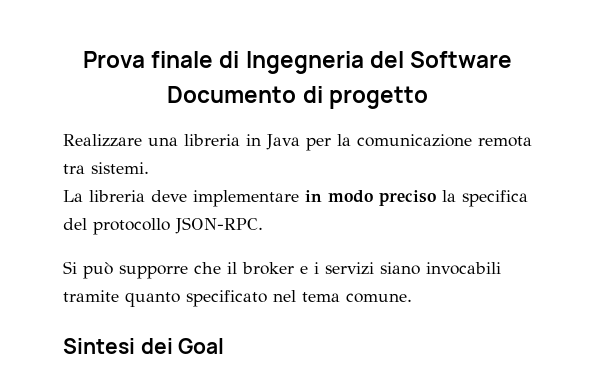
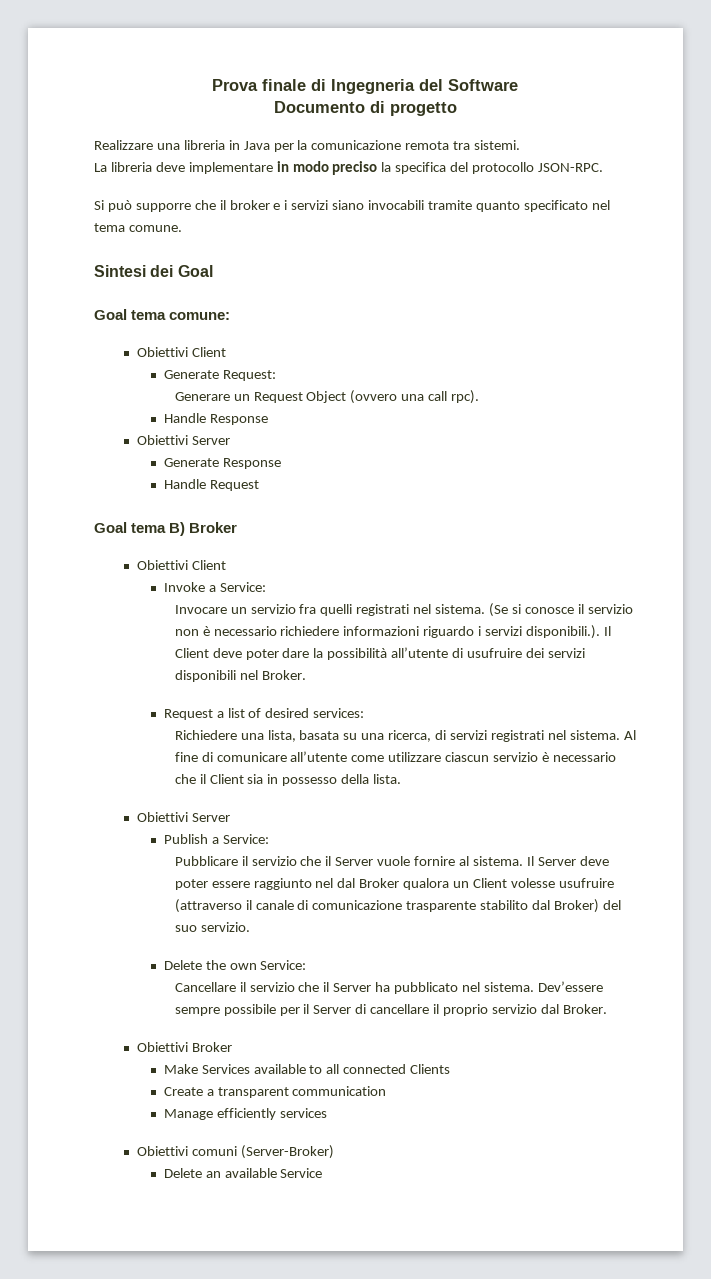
(225, 346) none -> [94,309,231,320] [136,347,226,357] [163,370,276,381] [174,390,480,404] [163,413,268,425] [136,435,230,445] [163,458,281,469] [163,479,259,491] [94,522,238,536] [136,560,226,570] [163,582,266,592] [174,603,633,617] [174,625,611,639] [174,647,585,660] [174,670,306,682] [163,708,365,720] [174,730,636,742] [174,751,616,762] [174,774,402,786] [136,812,230,822] [163,834,269,844] [174,856,609,866] [174,878,614,890] [174,899,621,913] [174,922,250,932] [163,960,307,970] [174,981,603,994] [174,1004,607,1016] [136,1042,232,1052] [163,1064,451,1074] [163,1086,387,1098] [163,1108,327,1120] [136,1145,334,1159] [163,1168,323,1178] // Goal tema comune: // Obiettivi Client // Generate Request: // Generare un Request Object (ovvero una call rpc). // Handle Response // Obiettivi Server // Generate Response // Handle Request // Goal tema B) Broker // Obiettivi Client // Invoke a Service: // Invocare un servizio fra quelli registrati nel sistema. (Se si conosce il servizio non è necessario richiedere informazioni riguardo i servizi disponibili.). Il Client deve poter dare la possibilità all’utente di usufruire dei servizi disponibili nel Broker. // Request a list of desired services: // Richiedere una lista, basata su una ricerca, di servizi registrati nel sistema. Al fine di comunicare all’utente come utilizzare ciascun servizio è necessario che il Client sia in possesso della lista. // Obiettivi Server // Publish a Service: // Pubblicare il servizio che il Server vuole fornire al sistema. Il Server deve poter essere raggiunto nel dal Broker qualora un Client volesse usufruire (attraverso il canale di comunicazione trasparente stabilito dal Broker) del suo servizio. // Delete the own Service: // Cancellare il servizio che il Server ha pubblicato nel sistema. Dev’essere sempre possibile per il Server di cancellare il proprio servizio dal Broker. // Obiettivi Broker // Make Services available to all connected Clients // Create a transparent communication // Manage efficiently services // Obiettivi comuni (Server-Broker) // Delete an available Service

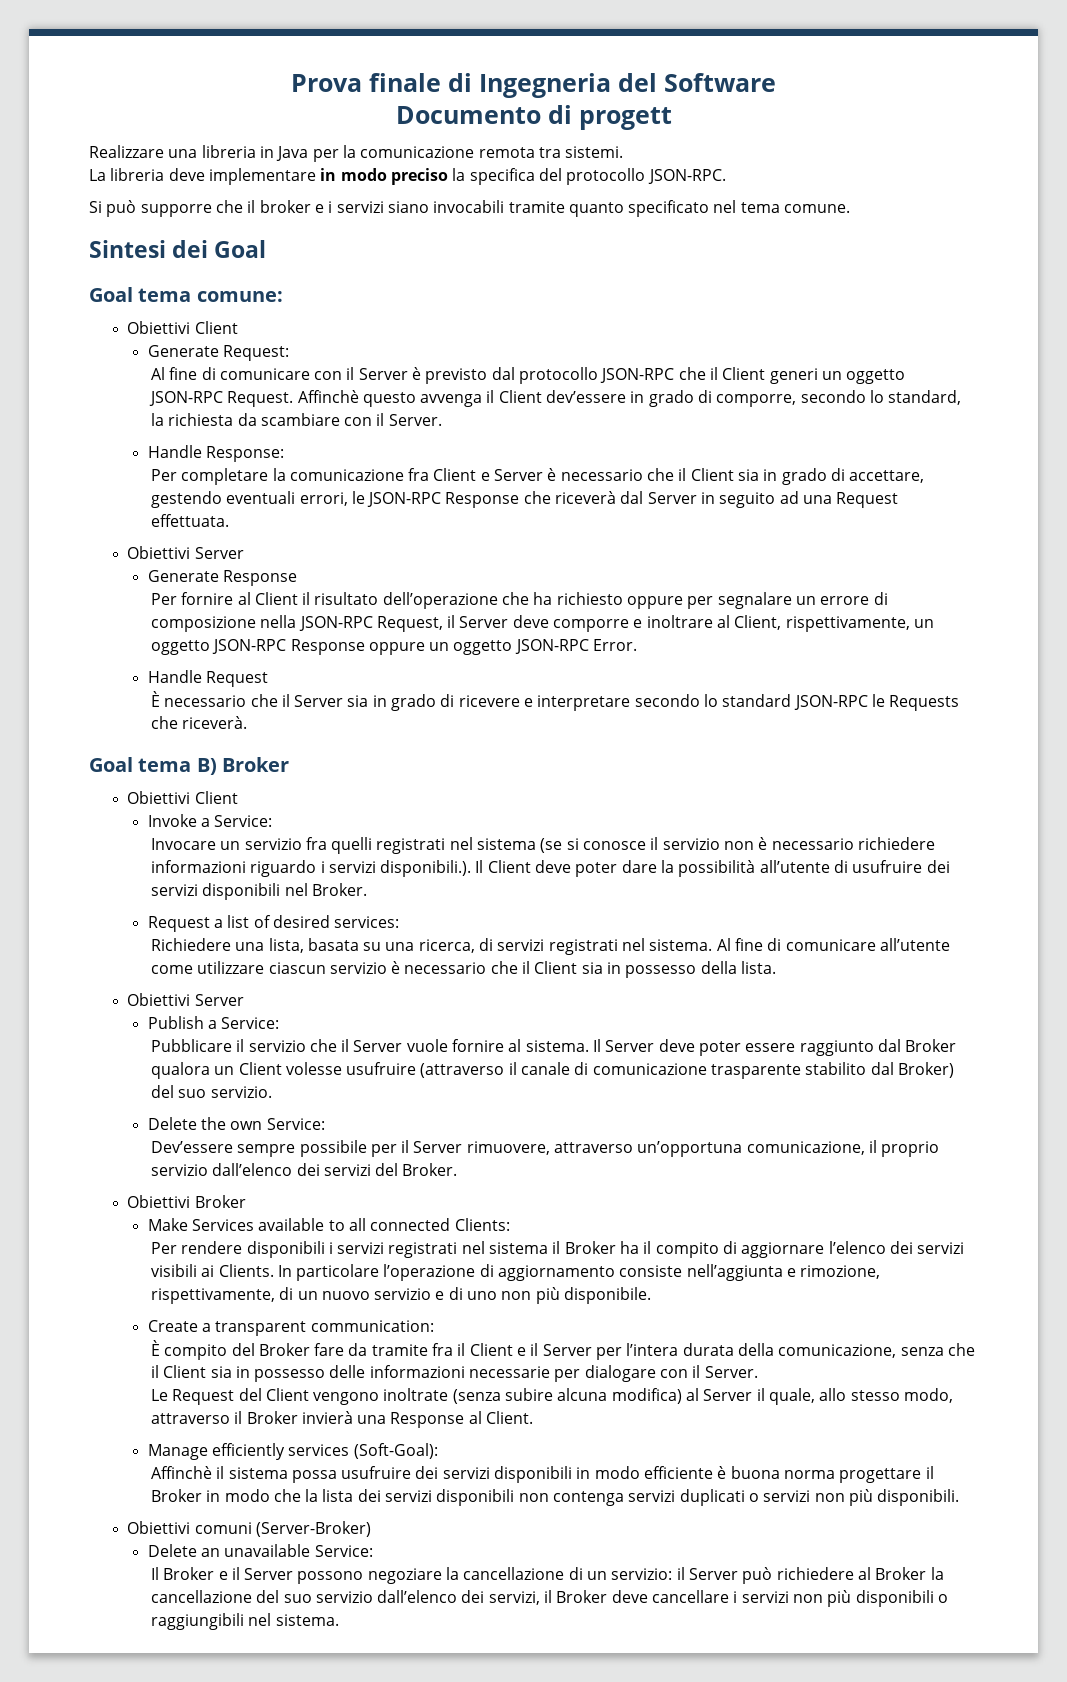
[389,102,457,116] progetto -> [578,107,672,130] progett
[174,390,480,404] [163,413,268,425] [136,435,230,445] [163,458,281,469] [163,479,259,491] Generare un Request Object (ovvero una call rpc). // Handle Response // Obiettivi Server // Generate Response // Handle Request -> [150,367,906,384] [148,390,962,407] [150,413,442,426] [147,445,285,462] [150,468,925,485] [150,491,899,508] [150,514,229,527] [127,546,244,559] [147,570,298,586] [150,592,888,609] [150,615,935,632] [150,639,638,655] [147,670,269,687] [150,691,960,711] [150,716,248,729] Al fine di comunicare con il Server è previsto dal protocollo JSON-RPC che il Client generi un oggetto JSON-RPC Request. Affinchè questo avvenga il Client dev’essere in grado di comporre, secondo lo standard, la richiesta da scambiare con il Server. // Handle Response: // Per completare la comunicazione fra Client e Server è necessario che il Client sia in grado di accettare, gestendo eventuali errori, le JSON-RPC Response che riceverà dal Server in seguito ad una Request effettuata. // Obiettivi Server // Generate Response // Per fornire al Client il risultato dell’operazione che ha richiesto oppure per segnalare un errore di composizione nella JSON-RPC Request, il Server deve comporre e inoltrare al Client, rispettivamente, un oggetto JSON-RPC Response oppure un oggetto JSON-RPC Error. // Handle Request // È necessario che il Server sia in grado di ricevere e interpretare secondo lo standard JSON-RPC le Requests che riceverà.
[435,603,508,617] sistema. (Se -> [477,838,563,853] sistema (se
[315,878,334,888] nel -> (874, 1048) none
[174,982,534,994] Cancellare il servizio che il Server ha pubblicato nel sistema. -> (325, 1124) none
[355,1004,559,1016] di cancellare il proprio servizio dal -> [466,1140,940,1157] [150,1163,399,1176] rimuovere, attraverso un’opportuna comunicazione, il proprio servizio dall’elenco dei servizi del
[410,1064,451,1074] [163,1086,387,1098] [163,1108,327,1120] Clients // Create a transparent communication // Manage efficiently services -> [454,1218,510,1231] [150,1241,965,1258] [150,1264,881,1281] [150,1287,652,1304] [147,1320,434,1336] [150,1340,975,1360] [150,1365,758,1382] [150,1388,953,1405] [150,1411,534,1428] [147,1443,438,1460] [150,1466,934,1483] [150,1489,960,1506] Clients: // Per rendere disponibili i servizi registrati nel sistema il Broker ha il compito di aggiornare l’elenco dei servizi visibili ai Clients. In particolare l’operazione di aggiornamento consiste nell’aggiunta e rimozione, rispettivamente, di un nuovo servizio e di uno non più disponibile. // Create a transparent communication: // È compito del Broker fare da tramite fra il Client e il Server per l’intera durata della comunicazione, senza che il Client sia in possesso delle informazioni necessarie per dialogare con il Server. // Le Request del Client vengono inoltrate (senza subire alcuna modifica) al Server il quale, allo stesso modo, attraverso il Broker invierà una Response al Client. // Manage efficiently services (Soft-Goal): // Affinchè il sistema possa usufruire dei servizi disponibili in modo efficiente è buona norma progettare il Broker in modo che la lista dei servizi disponibili non contenga servizi duplicati o servizi non più disponibili.
[224,1168,323,1178] available Service -> [224,1544,373,1557] [150,1567,944,1584] [150,1590,948,1607] [150,1613,339,1630] unavailable Service: // Il Broker e il Server possono negoziare la cancellazione di un servizio: il Server può richiedere al Broker la cancellazione del suo servizio dall’elenco dei servizi, il Broker deve cancellare i servizi non più disponibili o raggiungibili nel sistema.

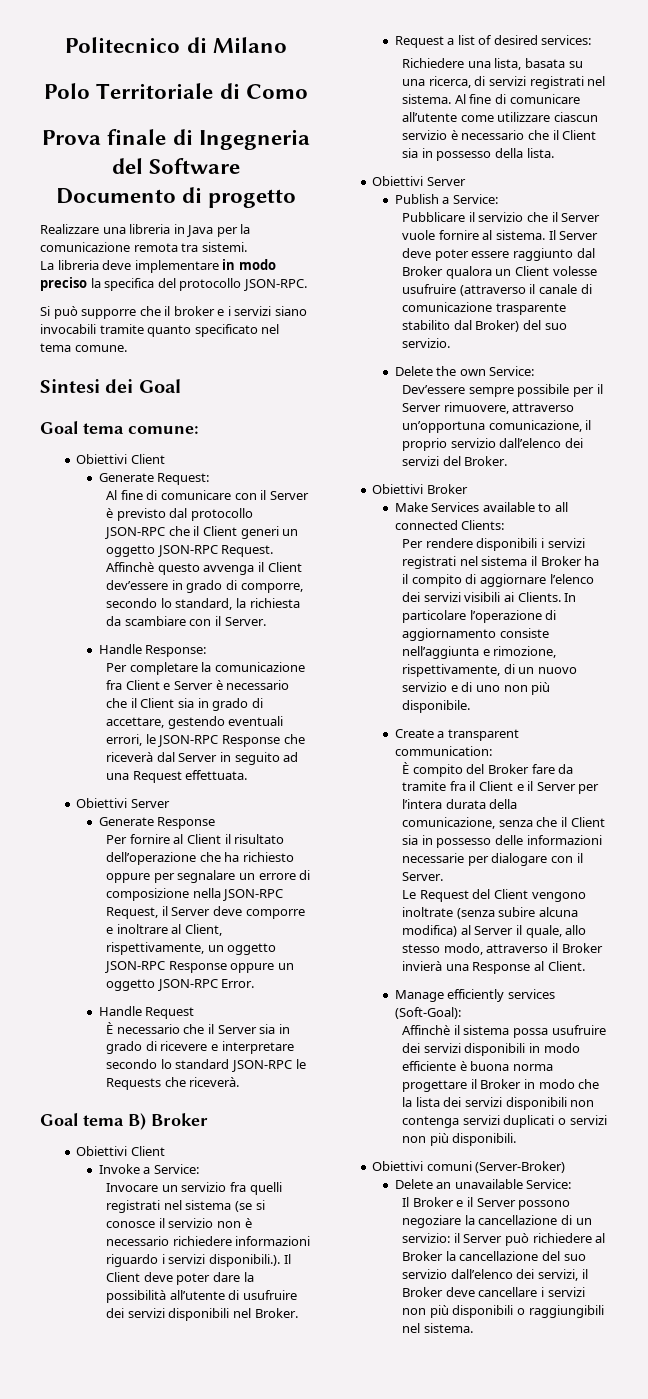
(291, 83) none -> [65,37,287,53] [44,83,308,99] Politecnico di Milano // Polo Territoriale di Como //
[578,107,672,130] progett -> [208,189,297,208] progetto

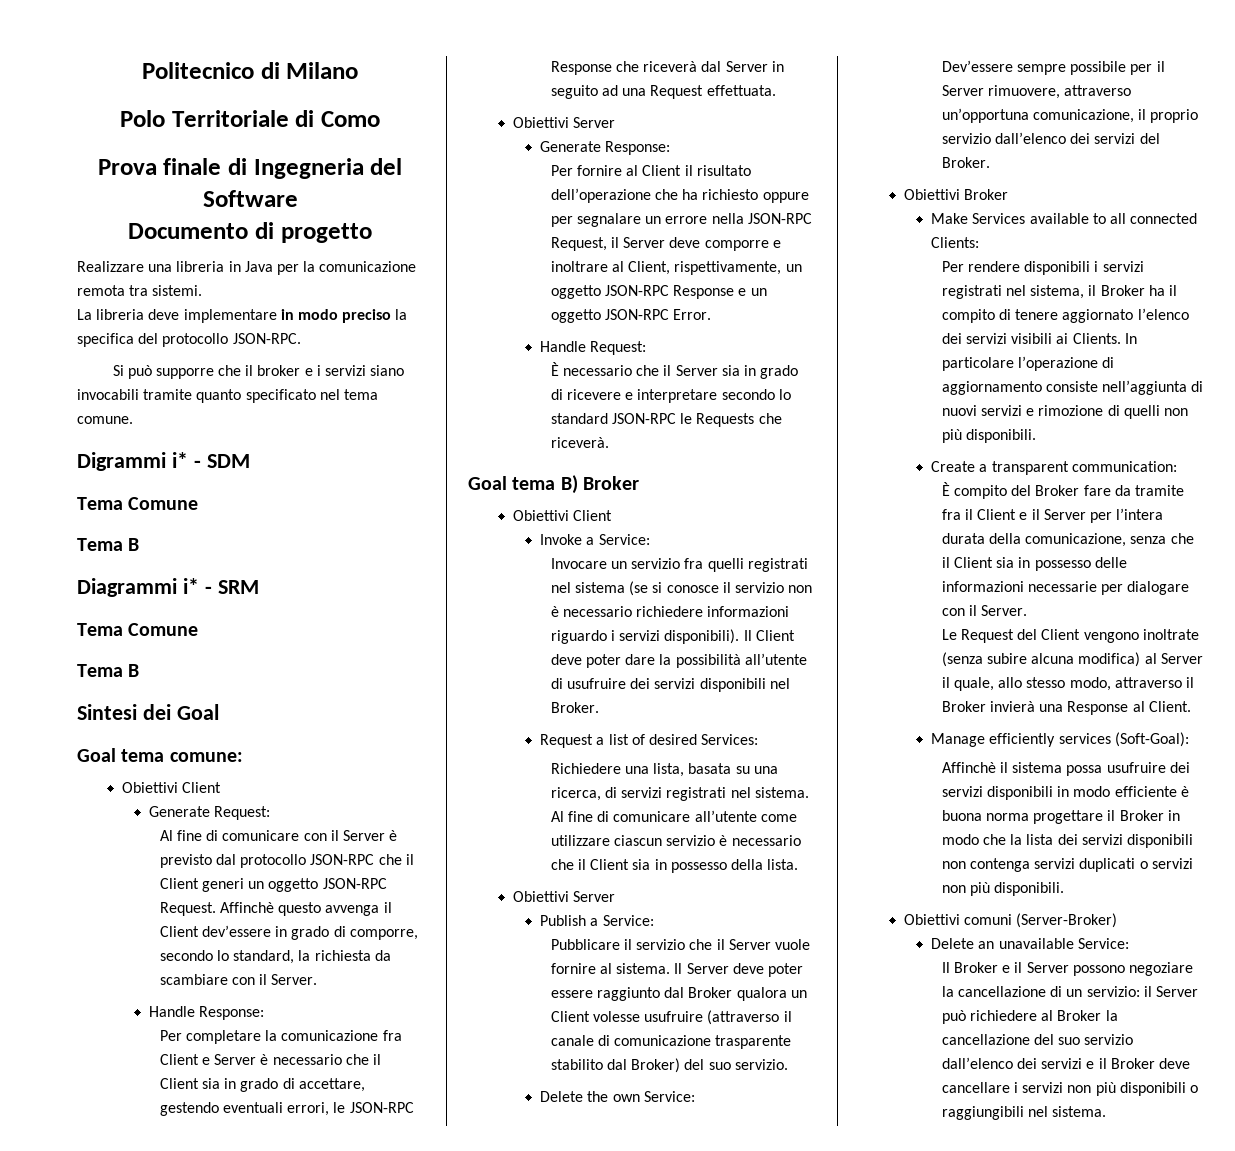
(127, 348) none -> [77,452,250,471] [77,497,199,510] [77,538,140,551] [77,578,259,597] [77,623,199,636] [77,664,140,677] // Digrammi i* - SDM // Tema Comune // Tema B // Diagrammi i* - SRM // Tema Comune // Tema B
[157,817,216,829] Response -> [605,141,671,155] Response:
[299,870,311,880] [106,888,190,901] di composizione -> (708, 220) none
[230,963,275,973] oppure -> [738,288,747,296] e
[145,1007,195,1019] Request -> [590,341,647,355] Request:
[208,1254,280,1267] disponibili.). -> [664,629,740,644] disponibili).
[541,35,592,45] services: -> [701,734,759,745] Services:
[481,556,528,566] sistema -> [1030,285,1085,299] sistema,
[479,574,546,587] aggiornare -> [1015,309,1134,323] tenere aggiornato
[482,646,557,658] [402,664,577,677] [402,682,551,695] [402,700,471,713] e rimozione, rispettivamente, di un nuovo servizio e di uno non più disponibile. -> [1191,381,1204,392] [941,405,1188,419] [941,429,1037,443] di nuovi servizi e rimozione di quelli non più disponibili.
[537,1269,578,1281] servizi, -> [1041,1058,1095,1069] servizi e

